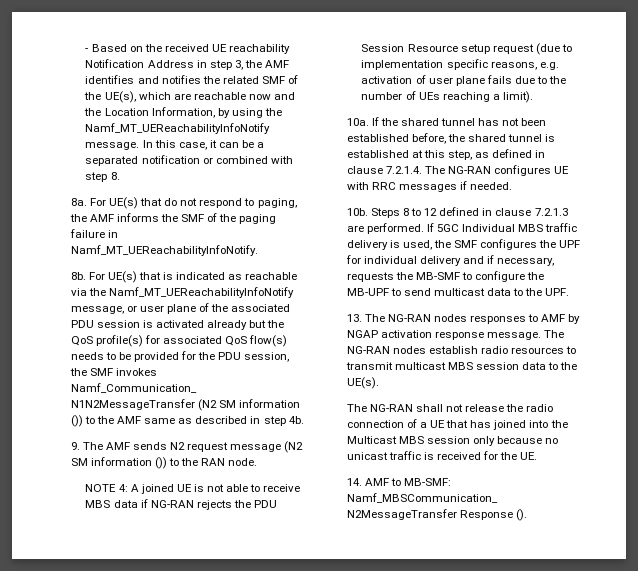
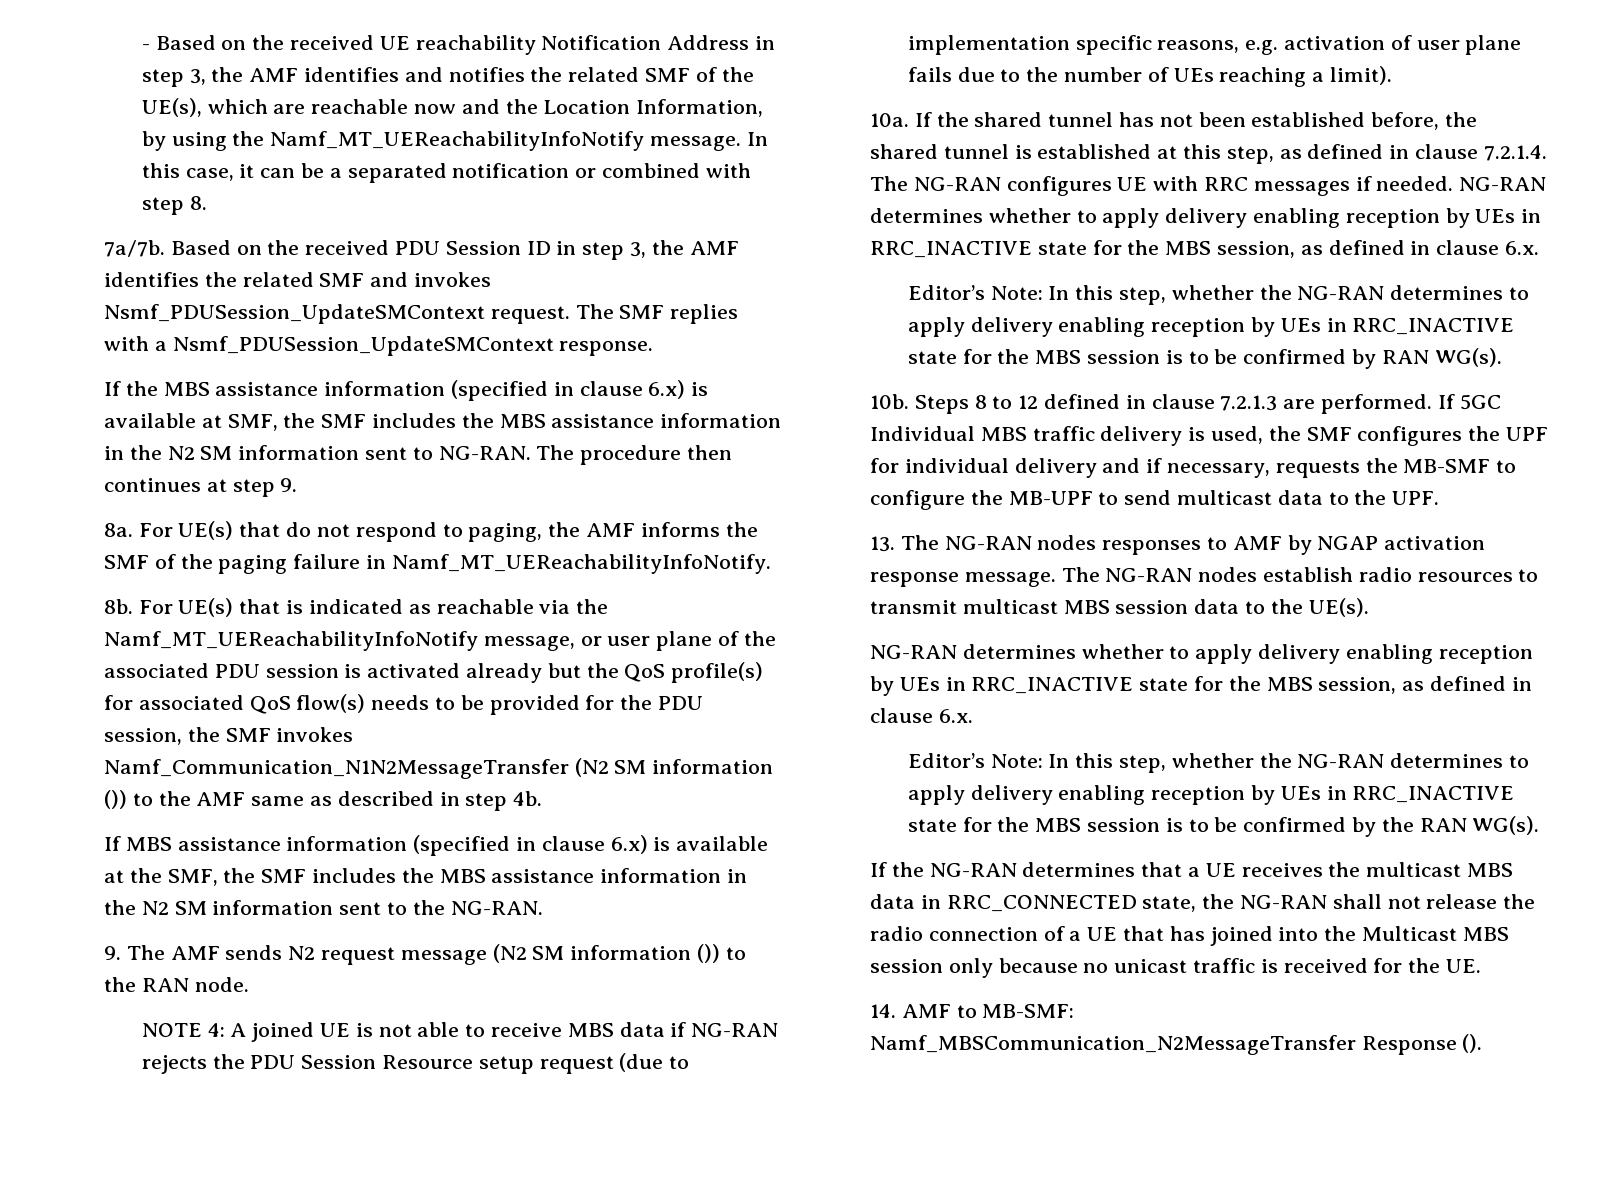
(120, 176) none -> [103,240,739,260] [103,272,491,287] [103,304,739,324] [103,336,654,356] [103,380,709,401] [103,413,782,431] [103,445,732,465] [103,478,298,497] // 7a/7b. Based on the received PDU Session ID in step 3, the AMF identifies the related SMF and invokes Nsmf_PDUSession_UpdateSMContext request. The SMF replies with a Nsmf_PDUSession_UpdateSMContext response. // If the MBS assistance information (specified in clause 6.x) is available at SMF, the SMF includes the MBS assistance information in the N2 SM information sent to NG-RAN. The procedure then continues at step 9.
(304, 420) none -> [103,835,769,856] [103,868,747,886] [103,900,543,915] // If MBS assistance information (specified in clause 6.x) is available at the SMF, the SMF includes the MBS assistance information in the N2 SM information sent to the NG-RAN.
(513, 186) none -> [1459,177,1547,191] [869,208,1542,228] [869,240,1539,258] [907,285,1530,305] [907,317,1515,337] [907,348,1502,369] NG-RAN determines whether to apply delivery enabling reception by UEs in RRC_INACTIVE state for the MBS session, as defined in clause 6.x. // Editor’s Note: In this step, whether the NG-RAN determines to apply delivery enabling reception by UEs in RRC_INACTIVE state for the MBS session is to be confirmed by RAN WG(s).
[346,404,367,412] The -> [869,644,1533,664] [869,676,1532,696] [869,708,973,723] [907,753,1530,773] [907,785,1515,805] [907,816,1540,837] [869,862,1513,877] [869,894,1235,912] NG-RAN determines whether to apply delivery enabling reception by UEs in RRC_INACTIVE state for the MBS session, as defined in clause 6.x. // Editor’s Note: In this step, whether the NG-RAN determines to apply delivery enabling reception by UEs in RRC_INACTIVE state for the MBS session is to be confirmed by the RAN WG(s). // If the NG-RAN determines that a UE receives the multicast MBS data in RRC_CONNECTED state, the

